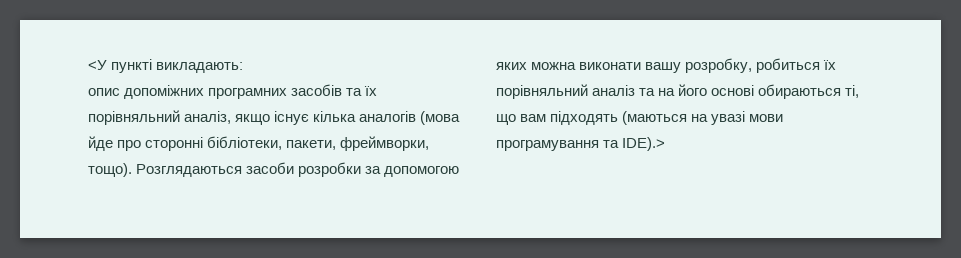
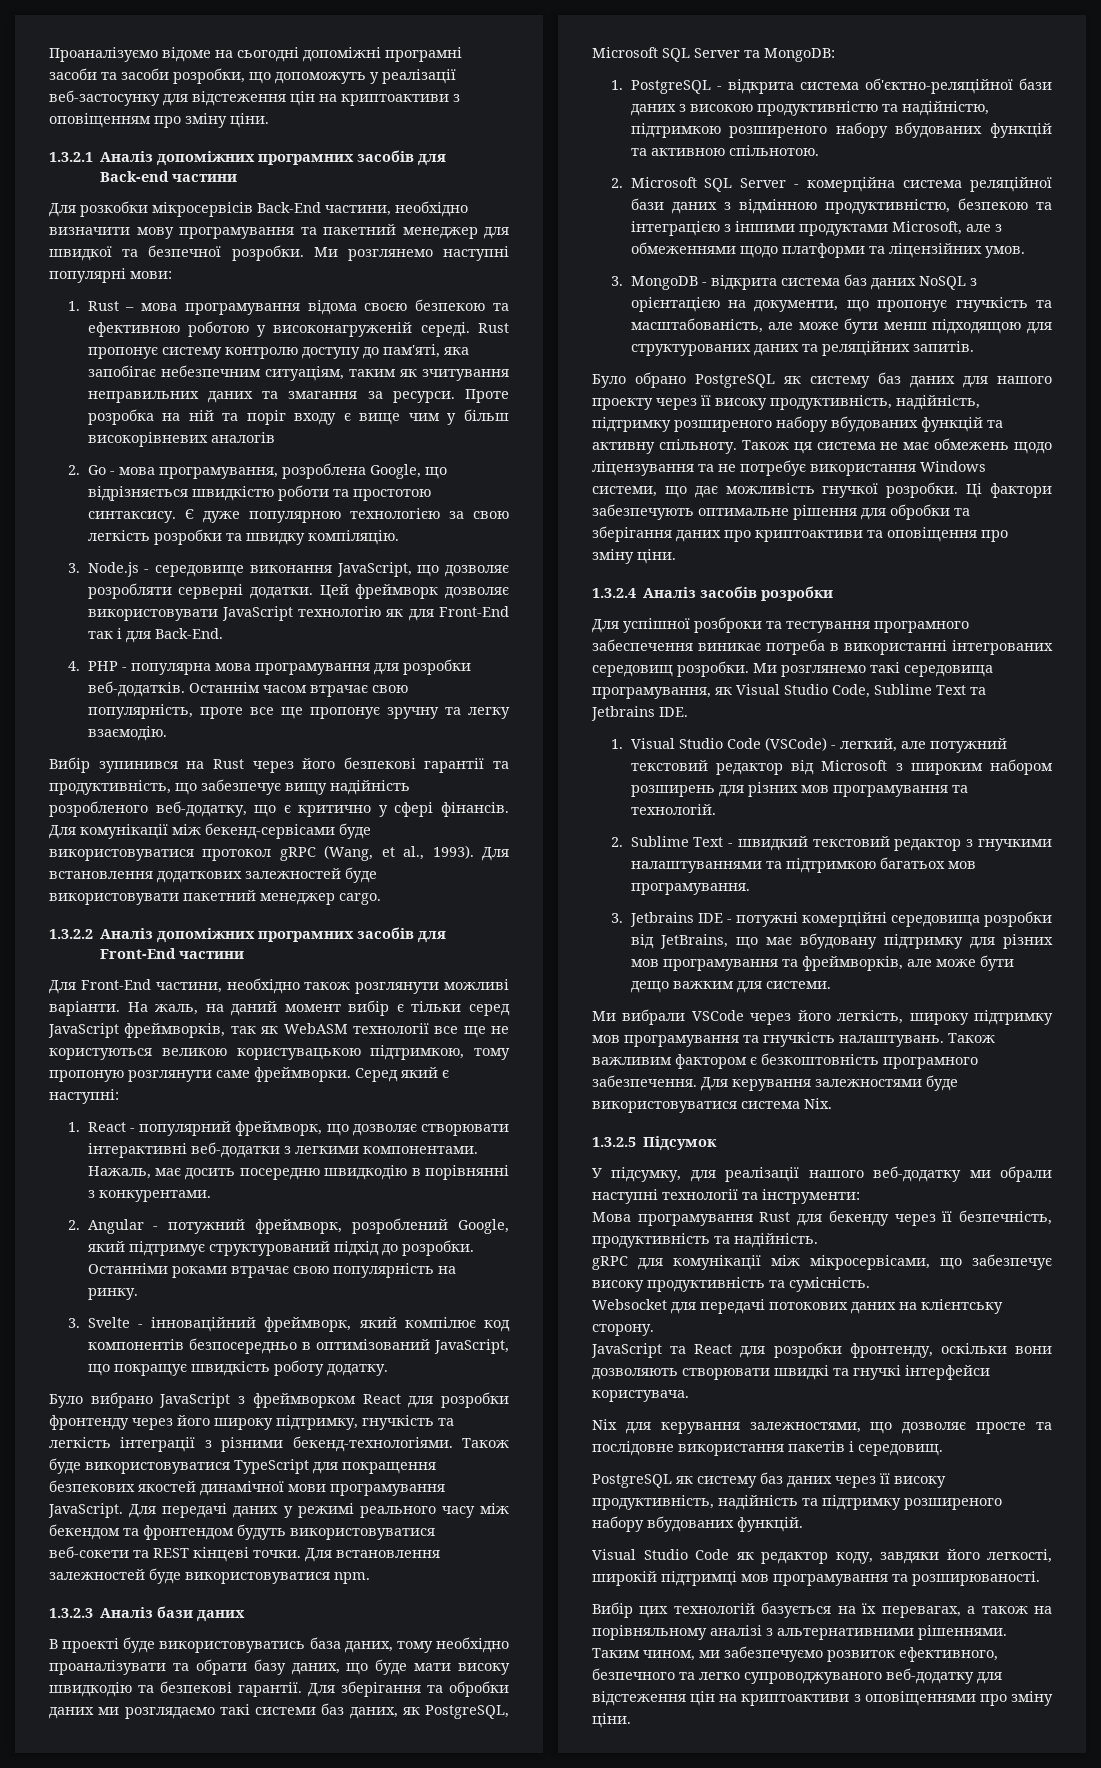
[88,59,244,73] [88,84,378,99] [88,110,461,125] [88,136,430,151] [88,162,460,177] [496,58,837,73] [496,84,860,99] [496,111,784,125] [496,137,666,151] <У пункті викладають: // опис допоміжних програмних засобів та їх порівняльний аналіз, якщо існує кілька аналогів (мова йде про сторонні бібліотеки, пакети, фреймворки, тощо). Розглядаються засоби розробки за допомогою яких можна виконати вашу розробку, робиться їх порівняльний аналіз та на його основі обираються ті, що вам підходять (маються на увазі мови програмування та IDE).> -> [49,47,462,62] [49,68,456,84] [49,90,460,106] [49,113,269,128] [49,150,447,166] [100,171,238,182] [49,201,468,217] [49,224,509,239] [49,245,510,261] [49,268,172,283] [68,299,510,315] [87,321,509,337] [87,344,469,359] [87,365,509,381] [87,389,509,403] [87,409,510,425] [87,432,275,447] [68,463,447,479] [87,485,431,501] [87,508,509,523] [87,529,399,545] [68,562,509,577] [87,583,510,599] [87,606,509,621] [87,628,223,643] [68,659,471,675] [87,681,408,697] [87,704,511,719] [87,726,167,741] [49,757,509,773] [49,779,410,795] [49,801,509,817] [49,823,371,839] [49,845,510,861] [49,867,377,883] [49,890,381,905] [49,927,447,943] [100,948,245,959] [49,978,509,994] [49,1000,510,1016] [48,1023,509,1038] [49,1045,510,1060] [49,1067,449,1082] [49,1089,119,1104] [68,1121,509,1136] [87,1142,478,1158] [87,1165,510,1180] [87,1190,211,1202] [68,1218,509,1234] [87,1240,474,1256] [87,1263,456,1278] [87,1288,138,1300] [68,1317,510,1332] [87,1338,510,1354] [87,1360,388,1376] [49,1392,510,1408] [49,1415,454,1430] [49,1436,509,1452] [49,1458,436,1474] [49,1480,445,1496] [48,1503,509,1518] [49,1524,435,1540] [49,1546,440,1562] [49,1568,370,1584] [49,1606,246,1622] [49,1637,510,1653] [49,1659,510,1675] [49,1681,509,1697] [49,1703,509,1719] [592,47,835,62] [611,78,1052,94] [630,101,989,116] [630,122,1052,138] [630,145,819,156] [611,177,1052,192] [630,198,1052,214] [630,221,1002,236] [630,242,1025,258] [611,274,977,290] [630,297,1052,312] [630,318,1052,334] [630,341,974,356] [592,372,1052,388] [592,395,980,410] [592,416,1003,432] [592,438,1052,454] [592,460,986,476] [592,482,1052,498] [592,504,970,520] [592,526,1008,542] [592,549,676,564] [592,586,834,601] [592,617,969,633] [592,639,1053,655] [592,661,993,677] [592,684,986,699] [591,706,688,721] [611,737,1007,753] [630,759,1053,775] [630,782,968,797] [630,804,716,815] [611,836,1052,851] [630,857,976,873] [630,883,750,895] [611,911,1052,927] [630,933,1053,949] [630,955,1014,971] [630,981,831,993] [592,1009,1053,1025] [592,1032,995,1047] [592,1053,978,1069] [592,1075,958,1091] [592,1098,832,1113] [592,1136,718,1151] [592,1166,1052,1182] [592,1189,860,1204] [592,1210,1052,1226] [592,1233,818,1248] [592,1254,1052,1270] [592,1277,870,1292] [592,1299,1003,1314] [592,1324,654,1336] [591,1342,1052,1358] [592,1365,990,1380] [592,1390,689,1402] [592,1419,1052,1434] [592,1441,943,1456] [592,1472,946,1488] [592,1495,1002,1510] [592,1516,803,1532] [592,1549,1052,1564] [592,1571,1040,1586] [592,1602,1052,1618] [592,1625,1007,1640] [592,1646,998,1662] [592,1668,1002,1684] [592,1691,1053,1706] [592,1713,631,1728] Проаналізуємо відоме на сьогодні допоміжні програмні засоби та засоби розробки, що допоможуть у реалізації веб-застосунку для відстеження цін на криптоактиви з оповіщенням про зміну ціни. // 1.3.2.1 Аналіз допоміжних програмних засобів для Back-end частини // Для розкобки мікросервісів Back-End частини, необхідно визначити мову програмування та пакетний менеджер для швидкої та безпечної розробки. Ми розглянемо наступні популярні мови: // 1. Rust – мова програмування відома своєю безпекою та ефективною роботою у високонагруженій середі. Rust пропонує систему контролю доступу до пам'яті, яка запобігає небезпечним ситуаціям, таким як зчитування неправильних даних та змагання за ресурси. Проте розробка на ній та поріг входу є вище чим у більш високорівневих аналогів // 2. Go - мова програмування, розроблена Google, що відрізняється швидкістю роботи та простотою синтаксису. Є дуже популярною технологією за свою легкість розробки та швидку компіляцію. // 3. Node.js - середовище виконання JavaScript, що дозволяє розробляти серверні додатки. Цей фреймворк дозволяє використовувати JavaScript технологію як для Front-End так і для Back-End. // 4. PHP - популярна мова програмування для розробки веб-додатків. Останнім часом втрачає свою популярність, проте все ще пропонує зручну та легку взаємодію. // Вибір зупинився на Rust через його безпекові гарантії та продуктивність, що забезпечує вищу надійність розробленого веб-додатку, що є критично у сфері фінансів. Для комунікації між бекенд-сервісами буде використовуватися протокол gRPC (Wang, et al., 1993). Для встановлення додаткових залежностей буде використовувати пакетний менеджер cargo. // 1.3.2.2 Аналіз допоміжних програмних засобів для Front-End частини // Для Front-End частини, необхідно також розглянути можливі варіанти. На жаль, на даний момент вибір є тільки серед JavaScript фреймворків, так як WebASM технології все ще не користуються великою користувацькою підтримкою, тому пропоную розглянути саме фреймворки. Серед який є наступні: // 1. React - популярний фреймворк, що дозволяє створювати інтерактивні веб-додатки з легкими компонентами. Нажаль, має досить посередню швидкодію в порівнянні з конкурентами. // 2. Angular - потужний фреймворк, розроблений Google, який підтримує структурований підхід до розробки. Останніми роками втрачає свою популярність на ринку. // 3. Svelte - інноваційний фреймворк, який компілює код компонентів безпосередньо в оптимізований JavaScript, що покращує швидкість роботу додатку. // Було вибрано JavaScript з фреймворком React для розробки фронтенду через його широку підтримку, гнучкість та легкість інтеграції з різними бекенд-технологіями. Також буде використовуватися TypeScript для покращення безпекових якостей динамічної мови програмування JavaScript. Для передачі даних у режимі реального часу між бекендом та фронтендом будуть використовуватися веб-сокети та REST кінцеві точки. Для встановлення залежностей буде використовуватися npm. // 1.3.2.3 Аналіз бази даних // В проекті буде використовуватись база даних, тому необхідно проаналізувати та обрати базу даних, що буде мати високу швидкодію та безпекові гарантії. Для зберігання та обробки даних ми розглядаємо такі системи баз даних, як PostgreSQL, Microsoft SQL Server та MongoDB: // 1. PostgreSQL - відкрита система об'єктно-реляційної бази даних з високою продуктивністю та надійністю, підтримкою розширеного набору вбудованих функцій та активною спільнотою. // 2. Microsoft SQL Server - комерційна система реляційної бази даних з відмінною продуктивністю, безпекою та інтеграцією з іншими продуктами Microsoft, але з обмеженнями щодо платформи та ліцензійних умов. // 3. MongoDB - відкрита система баз даних NoSQL з орієнтацією на документи, що пропонує гнучкість та масштабованість, але може бути менш підходящою для структурованих даних та реляційних запитів. // Було обрано PostgreSQL як систему баз даних для нашого проекту через її високу продуктивність, надійність, підтримку розширеного набору вбудованих функцій та активну спільноту. Також ця система не має обмежень щодо ліцензування та не потребує використання Windows системи, що дає можливість гнучкої розробки. Ці фактори забезпечують оптимальне рішення для обробки та зберігання даних про криптоактиви та оповіщення про зміну ціни. // 1.3.2.4 Аналіз засобів розробки // Для успішної розброки та тестування програмного забеспечення виникає потреба в використанні інтегрованих середовищ розробки. Ми розглянемо такі середовища програмування, як Visual Studio Code, Sublime Text та Jetbrains IDE. // 1. Visual Studio Code (VSCode) - легкий, але потужний текстовий редактор від Microsoft з широким набором розширень для різних мов програмування та технологій. // 2. Sublime Text - швидкий текстовий редактор з гнучкими налаштуваннями та підтримкою багатьох мов програмування. // 3. Jetbrains IDE - потужні комерційні середовища розробки від JetBrains, що має вбудовану підтримку для різних мов програмування та фреймворків, але може бути дещо важким для системи. // Ми вибрали VSCode через його легкість, широку підтримку мов програмування та гнучкість налаштувань. Також важливим фактором є безкоштовність програмного забезпечення. Для керування залежностями буде використовуватися система Nix. // 1.3.2.5 Підсумок // У підсумку, для реалізації нашого веб-додатку ми обрали наступні технології та інструменти: // Мова програмування Rust для бекенду через її безпечність, продуктивність та надійність. // gRPC для комунікації між мікросервісами, що забезпечує високу продуктивність та сумісність. // Websocket для передачі потокових даних на клієнтську сторону. // JavaScript та React для розробки фронтенду, оскільки вони дозволяють створювати швидкі та гнучкі інтерфейси користувача. // Nix для керування залежностями, що дозволяє просте та послідовне використання пакетів і середовищ. // PostgreSQL як систему баз даних через її високу продуктивність, надійність та підтримку розширеного набору вбудованих функцій. // Visual Studio Code як редактор коду, завдяки його легкості, широкій підтримці мов програмування та розширюваності. // Вибір цих технологій базується на їх перевагах, а також на порівняльному аналізі з альтернативними рішеннями. Таким чином, ми забезпечуємо розвиток ефективного, безпечного та легко супроводжуваного веб-додатку для відстеження цін на криптоактиви з оповіщеннями про зміну ціни.

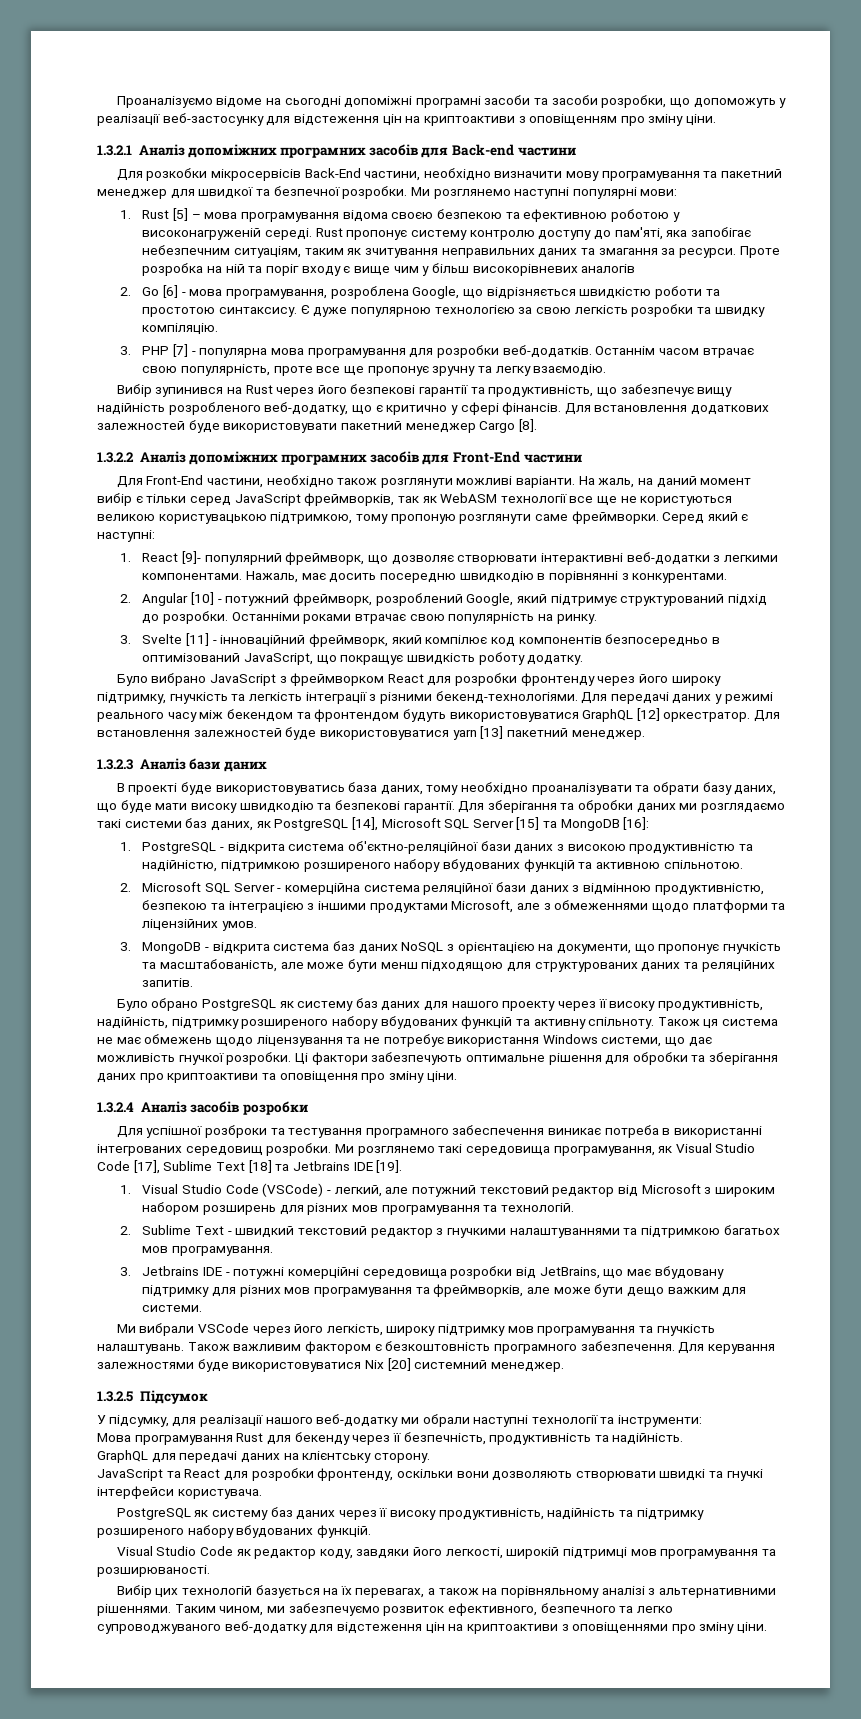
(119, 306) none -> [173,208,189,221] [5]
(106, 470) none -> [163,285,179,298] [6]
[87,562,509,577] [87,583,510,599] [87,606,509,621] [87,628,223,643] [68,661,118,671] Node.js - середовище виконання JavaScript, що дозволяє розробляти серверні додатки. Цей фреймворк дозволяє використовувати JavaScript технологію як для Front-End так і для Back-End. // 4. PHP -> [142,344,189,357] PHP [7]
[80,823,371,839] [49,845,510,861] комунікації між бекенд-сервісами буде використовуватися протокол gRPC (Wang, et al., 1993). Для -> (591, 409) none
[339,893,381,905] cargo. -> [479,419,537,433] Cargo [8].
[129,1128,135,1132] - -> [182,551,202,564] [9]-
(144, 1226) none -> [191,592,215,605] [10]
(130, 1322) none -> [186,633,210,646] [11]
[462,1438,509,1448] [49,1458,436,1474] [49,1480,445,1496] [48,1503,123,1518] Також буде використовуватися TypeScript для покращення безпекових якостей динамічної мови програмування JavaScript. -> (578, 697) none
[49,1546,301,1562] веб-сокети та REST кінцеві точки. -> [582,708,751,722] GraphQL [12] оркестратор.
[334,1572,370,1584] npm. -> [452,726,645,740] yarn [13] пакетний менеджер.
[425,1705,509,1719] [592,47,835,62] PostgreSQL, Microsoft SQL Server та MongoDB: -> [274,817,650,831] PostgreSQL [14], Microsoft SQL Server [15] та MongoDB [16]:
[832,684,966,698] Code, Sublime Text -> [97,1160,272,1174] Code [17], Sublime Text [18]
[659,707,688,717] IDE. -> [353,1160,403,1173] IDE [19].
[741,1098,832,1109] система Nix. -> [364,1358,564,1372] Nix [20] cистемний менеджер.
[592,1254,1052,1270] [592,1277,870,1292] [592,1299,667,1310] gRPC для комунікації між мікросервісами, що забезпечує високу продуктивність та сумісність. // Websocket -> [97,1450,148,1463] GraphQL
[769,1302,848,1310] потокових -> (238, 1457) none
[592,1419,1052,1434] [592,1441,943,1456] // Nix для керування залежностями, що дозволяє просте та послідовне використання пакетів і середовищ. -> (262, 1494) none

